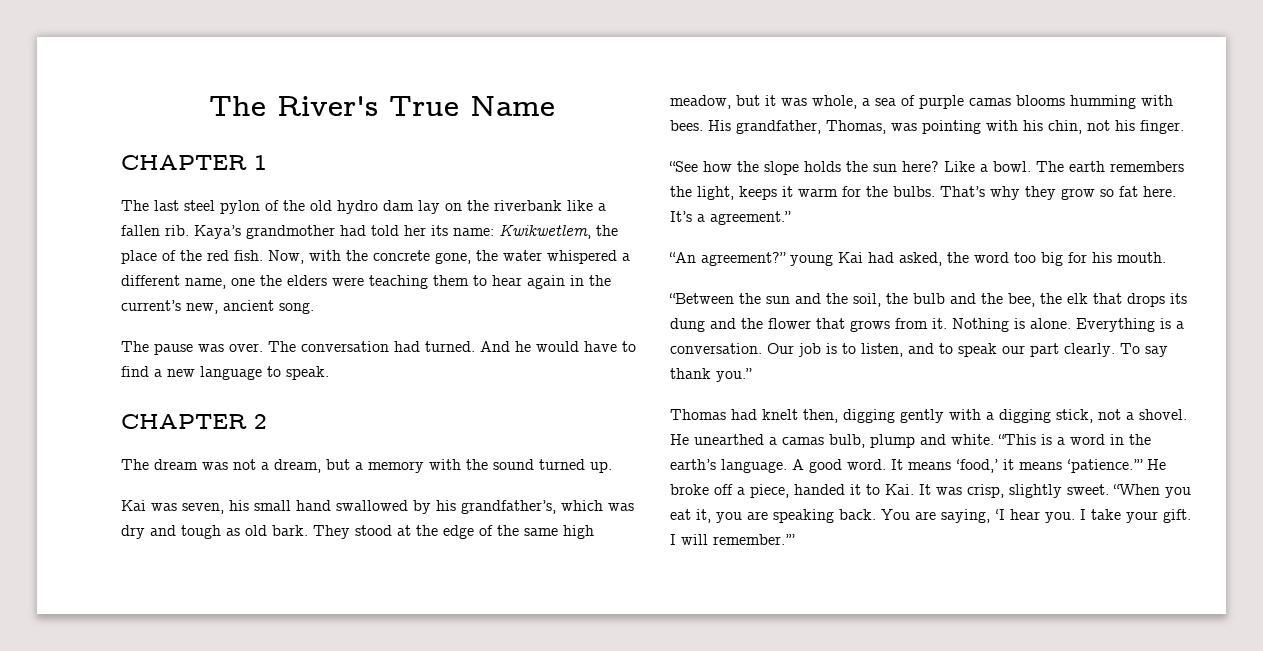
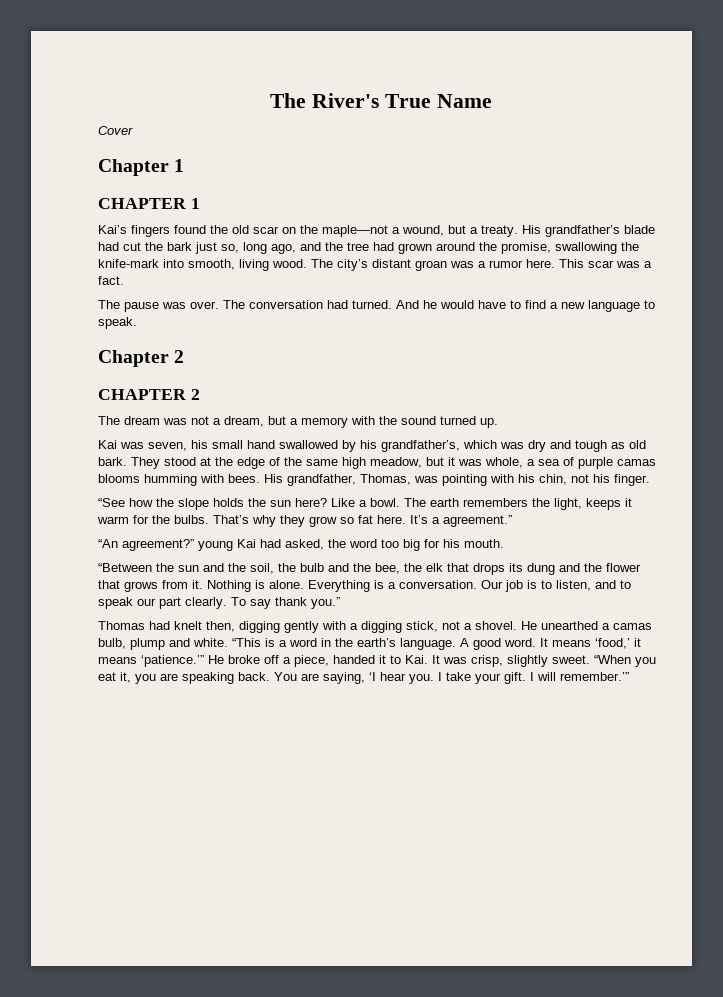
(555, 106) none -> [98,126,133,135] [98,159,185,176] // Cover // Chapter 1
[121,200,606,214] [121,224,618,239] [121,250,630,264] [121,275,611,289] [121,300,314,314] The last steel pylon of the old hydro dam lay on the riverbank like a fallen rib. Kaya’s grandmother had told her its name: Kwikwetlem, the place of the red fish. Now, with the concrete gone, the water whispered a different name, one the elders were teaching them to hear again in the current’s new, ancient song. -> [98,225,655,237] [98,242,639,254] [98,259,652,271] [98,276,124,285] Kai’s fingers found the old scar on the maple—not a wound, but a treaty. His grandfather’s blade had cut the bark just so, long ago, and the tree had grown around the promise, swallowing the knife-mark into smooth, living wood. The city’s distant groan was a rumor here. This scar was a fact.
(329, 373) none -> [98,350,185,367] // Chapter 2

